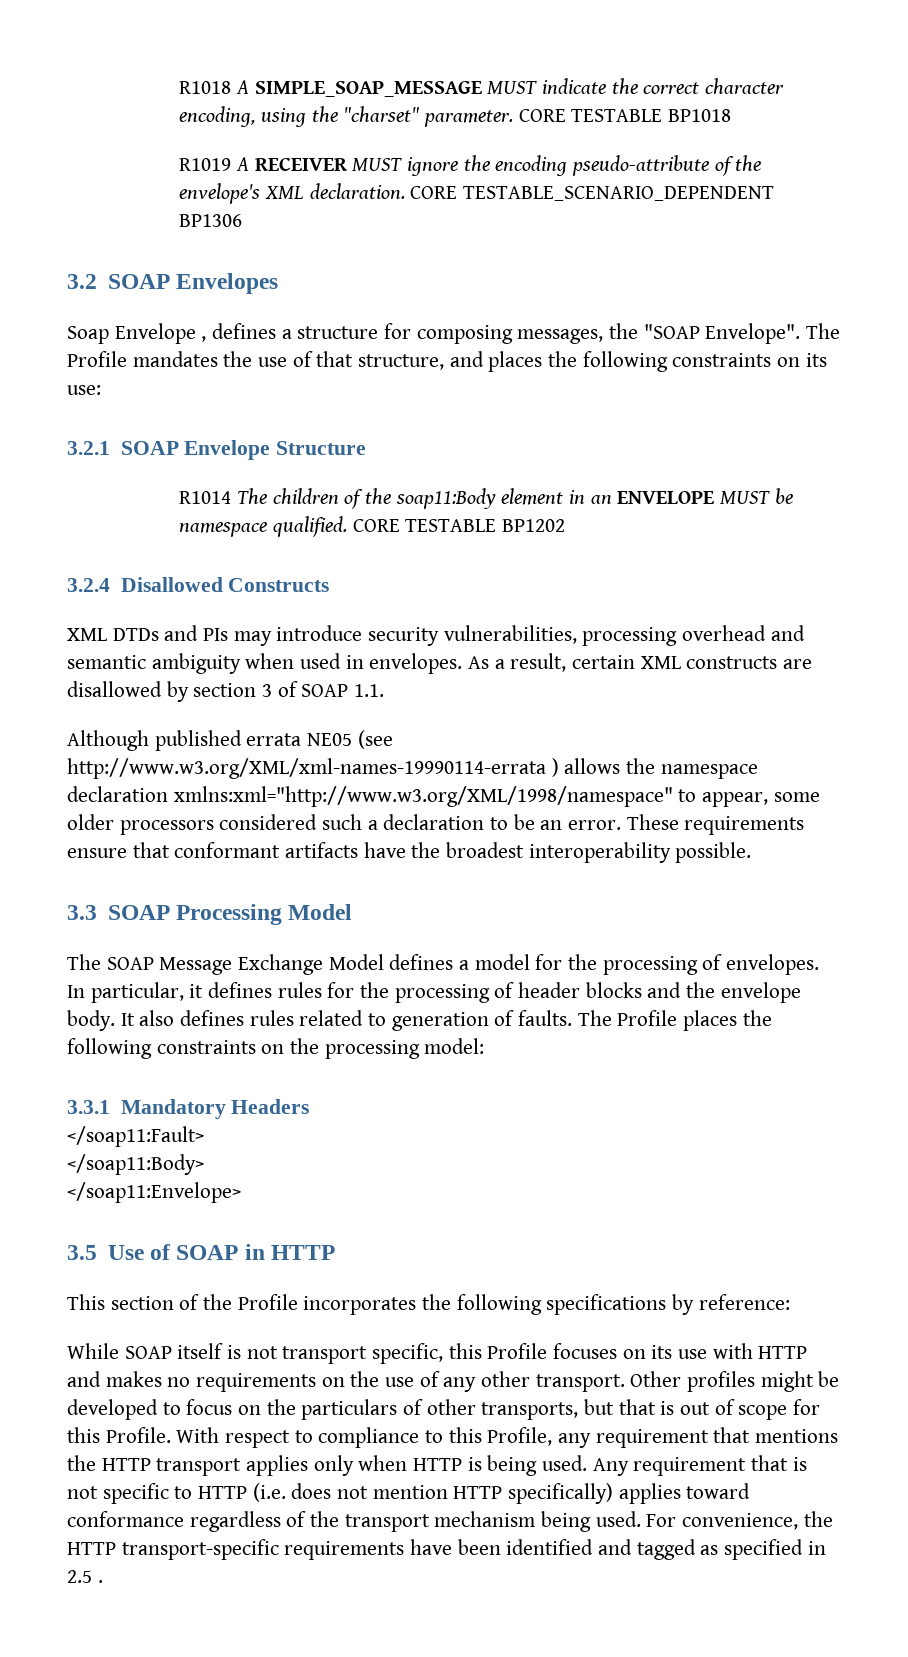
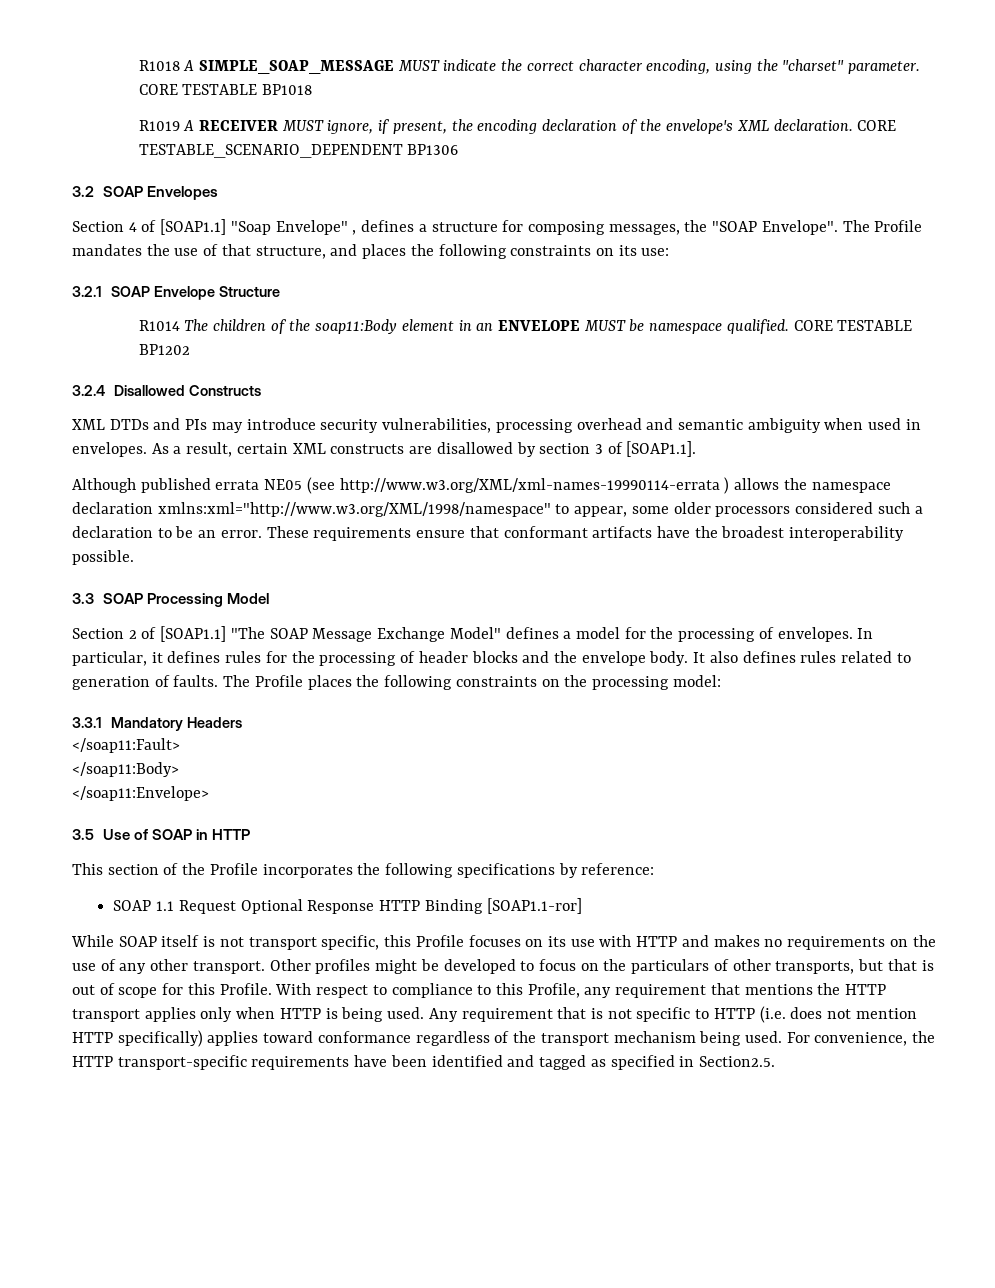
[406,157,458,176] ignore -> [327,119,447,134] ignore, if present,
[571,155,709,176] pseudo-attribute -> [542,119,618,131] declaration
[67,323,196,344] Soap Envelope -> [72,219,348,235] Section 4 of [SOAP1.1] "Soap Envelope"
[301,684,385,697] SOAP 1.1. -> [626,441,697,457] [SOAP1.1].
[67,954,101,970] The -> [72,626,265,642] Section 2 of [SOAP1.1] "The
[328,954,384,970] Model -> [449,627,501,639] Model"
(790, 1302) none -> [113,898,582,914] // SOAP 1.1 Request Optional Response HTTP Binding [SOAP1.1-ror]
[67,1570,103,1583] 2.5 . -> [698,1056,775,1067] Section2.5.

